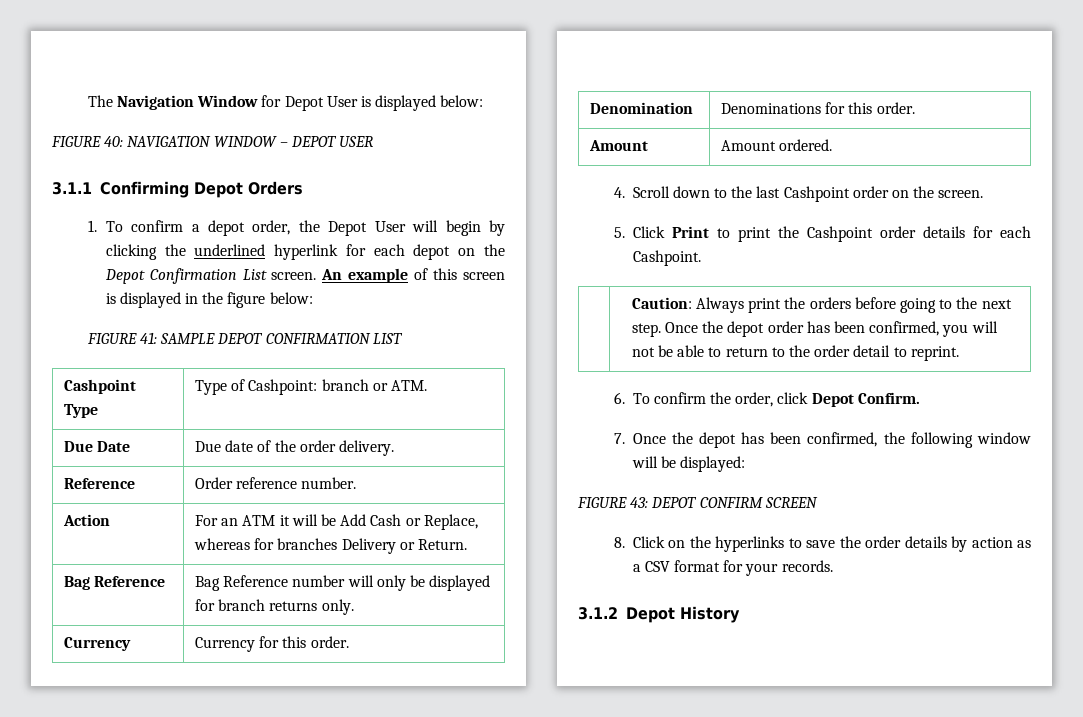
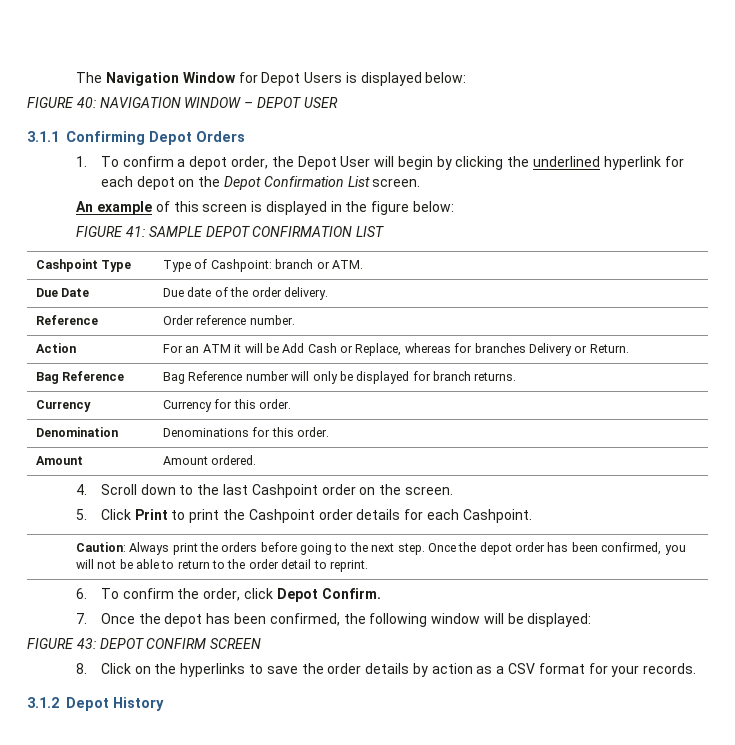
[326,96,358,107] User -> [304,72,343,83] Users
(317, 276) none -> (421, 182) //
[269,599,354,615] returns only. -> [474,372,517,381] returns.

